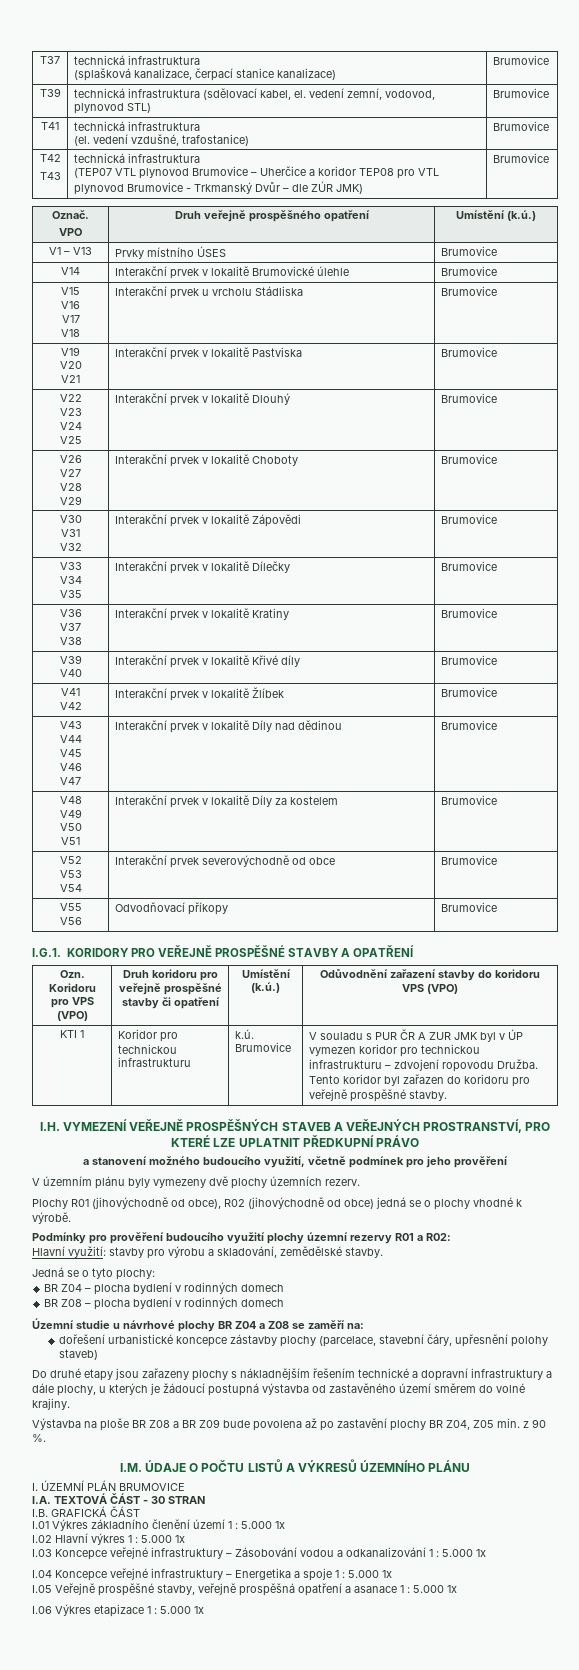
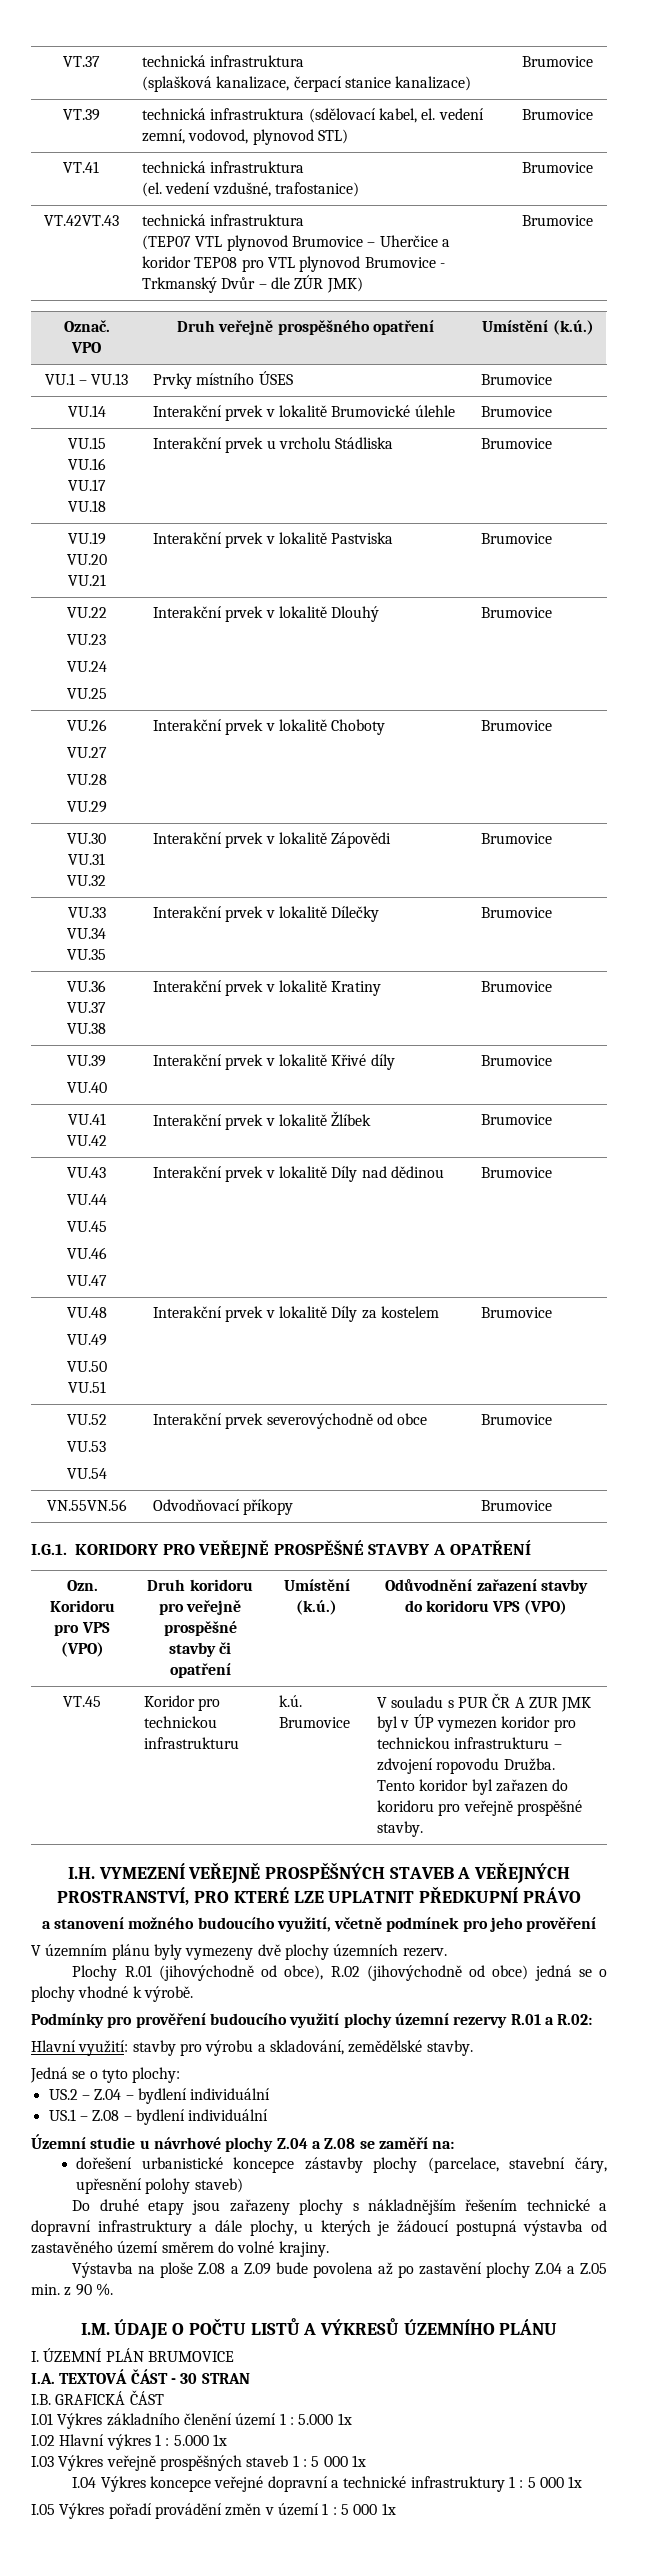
[40,56,60,64] T37 -> [62,56,100,67] VT.37
[39,88,61,97] T39 -> [62,109,100,121] VT.39
[41,122,59,130] T41 -> [63,161,99,173] VT.41
[39,154,61,162] [39,172,61,180] T42 // T43 -> [43,215,119,226] VT.42VT.43
[49,247,92,255] V1 – V13 -> [44,373,129,385] VU.1 – VU.13
[61,267,80,275] V14 -> [67,405,106,417] VU.14
[61,287,80,295] [61,301,80,309] [61,315,80,323] [61,329,80,337] V15 // V16 // V17 // V18 -> [67,437,106,449] [67,458,106,470] [67,479,106,491] [67,500,106,512] VU.15 // VU.16 // VU.17 // VU.18
[61,347,80,356] [59,361,82,369] [61,375,80,383] V19 // V20 // V21 -> [67,532,106,545] [66,554,107,565] [67,574,106,586] VU.19 // VU.20 // VU.21
[59,394,82,402] [59,408,82,416] [59,422,82,430] [59,436,82,444] V22 // V23 // V24 // V25 -> [66,607,107,618] [67,634,106,645] [66,661,107,672] [66,688,107,699] VU.22 // VU.23 // VU.24 // VU.25
[59,455,82,463] [60,469,81,477] [59,483,82,491] [59,496,82,505] V26 // V27 // V28 // V29 -> [66,719,107,731] [66,747,107,758] [66,774,107,785] [66,801,107,813] VU.26 // VU.27 // VU.28 // VU.29
[59,515,82,523] [61,529,80,537] [59,543,82,551] V30 // V31 // V32 -> [67,833,106,844] [68,853,105,865] [67,875,106,886] VU.30 // VU.31 // VU.32
[59,562,82,570] [59,576,82,584] [59,590,82,598] V33 // V34 // V35 -> [67,907,106,918] [67,928,106,939] [67,949,106,960] VU.33 // VU.34 // VU.35
[59,609,82,617] [60,623,81,631] [59,637,82,645] V36 // V37 // V38 -> [67,980,106,992] [67,1002,106,1013] [67,1023,106,1034] VU.36 // VU.37 // VU.38
[59,655,82,664] [59,669,82,677] V39 // V40 -> [67,1055,106,1067] [66,1082,107,1093] VU.39 // VU.40
[61,688,80,696] [59,702,82,710] V41 // V42 -> [67,1113,106,1125] [66,1135,107,1146] VU.41 // VU.42
[59,721,82,729] [59,735,82,743] [59,749,82,757] [59,763,82,771] [60,777,81,785] V43 // V44 // V45 // V46 // V47 -> [67,1167,106,1178] [66,1194,107,1205] [66,1221,107,1232] [66,1247,107,1259] [66,1275,107,1286] VU.43 // VU.44 // VU.45 // VU.46 // VU.47
[59,796,82,804] [59,809,82,818] [59,823,82,831] [61,837,80,845] V48 // V49 // V50 // V51 -> [66,1307,107,1318] [66,1334,107,1346] [66,1361,107,1372] [67,1381,106,1393] VU.48 // VU.49 // VU.50 // VU.51
[59,856,82,864] [59,870,82,878] [59,884,82,892] V52 // V53 // V54 -> [66,1414,107,1425] [67,1441,106,1452] [66,1468,107,1479] VU.52 // VU.53 // VU.54
[59,903,82,911] [59,917,82,925] V55 // V56 -> [46,1499,127,1511] VN.55VN.56
[60,1030,84,1038] KTI 1 -> [63,1696,101,1707] VT.45
[71,1199,89,1207] R01 -> [124,1965,152,1977] R.01
[224,1199,245,1207] R02 -> [330,1966,360,1977] R.02
[395,1233,451,1241] R01 a R02: -> [510,2014,593,2025] R.01 a R.02:
[44,1282,285,1295] [44,1297,285,1310] BR Z04 – plocha bydlení v rodinných domech // BR Z08 – plocha bydlení v rodinných domech -> [48,2088,271,2104] [48,2109,269,2125] US.2 – Z.04 – bydlení individuální // US.1 – Z.08 – bydlení individuální
[218,1321,289,1329] BR Z04 a Z08 -> [276,2138,356,2149] Z.04 a Z.08
[132,1419,220,1428] BR Z08 a BR Z09 -> [198,2263,271,2275] Z.08 a Z.09
[429,1420,494,1430] BR Z04, Z05 -> [534,2263,607,2274] Z.04 a Z.05
[55,1547,486,1560] [32,1568,392,1581] [32,1583,457,1596] [32,1604,191,1617] Koncepce veřejné infrastruktury – Zásobování vodou a odkanalizování 1 : 5.000 1x // I.04 Koncepce veřejné infrastruktury – Energetika a spoje 1 : 5.000 1x // I.05 Veřejně prospěšné stavby, veřejně prospěšná opatření a asanace 1 : 5.000 1x // I.06 Výkres etapizace 1 : 5.000 -> [58,2455,366,2471] [72,2476,583,2492] [31,2503,378,2519] Výkres veřejně prospěšných staveb 1 : 5 000 1x // I.04 Výkres koncepce veřejné dopravní a technické infrastruktury 1 : 5 000 1x // I.05 Výkres pořadí provádění změn v území 1 : 5 000

